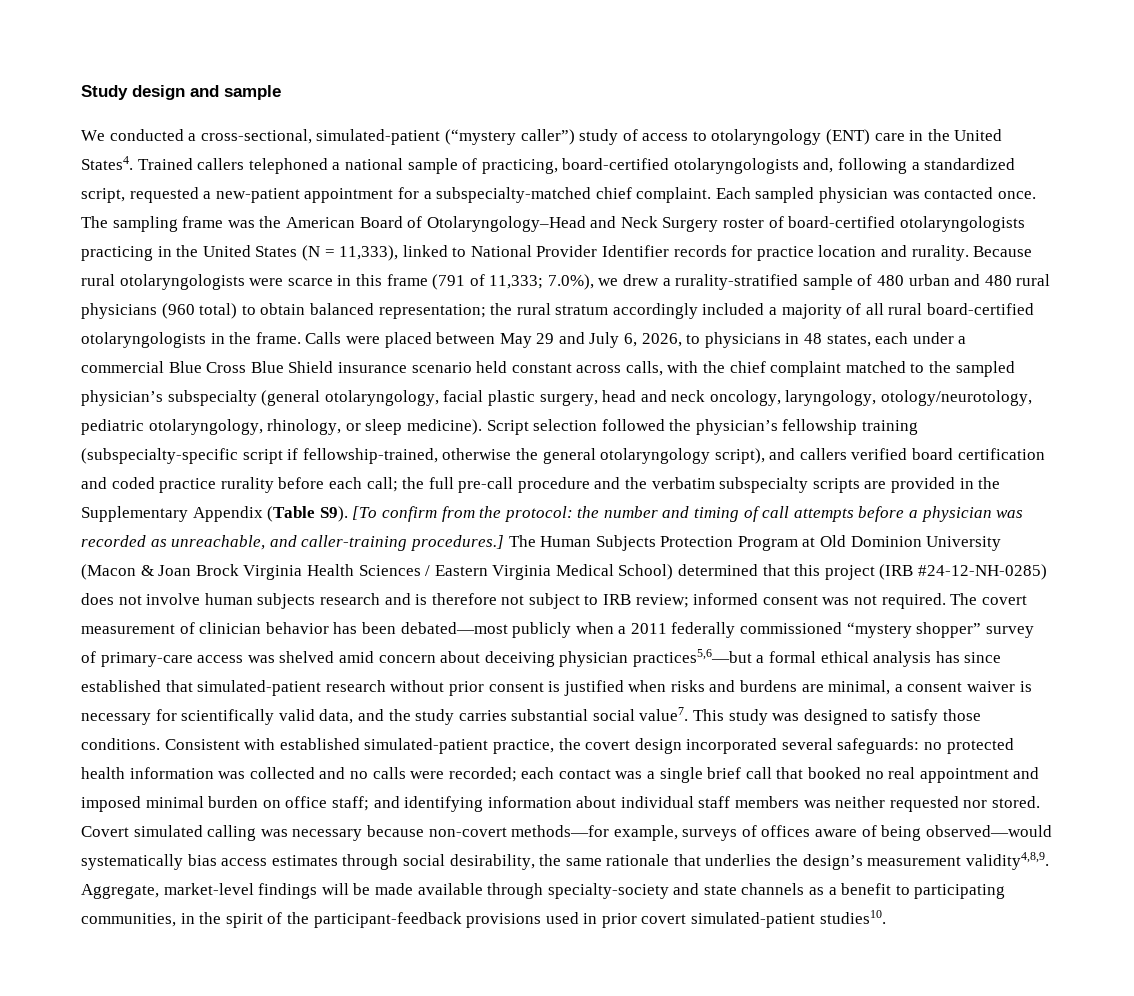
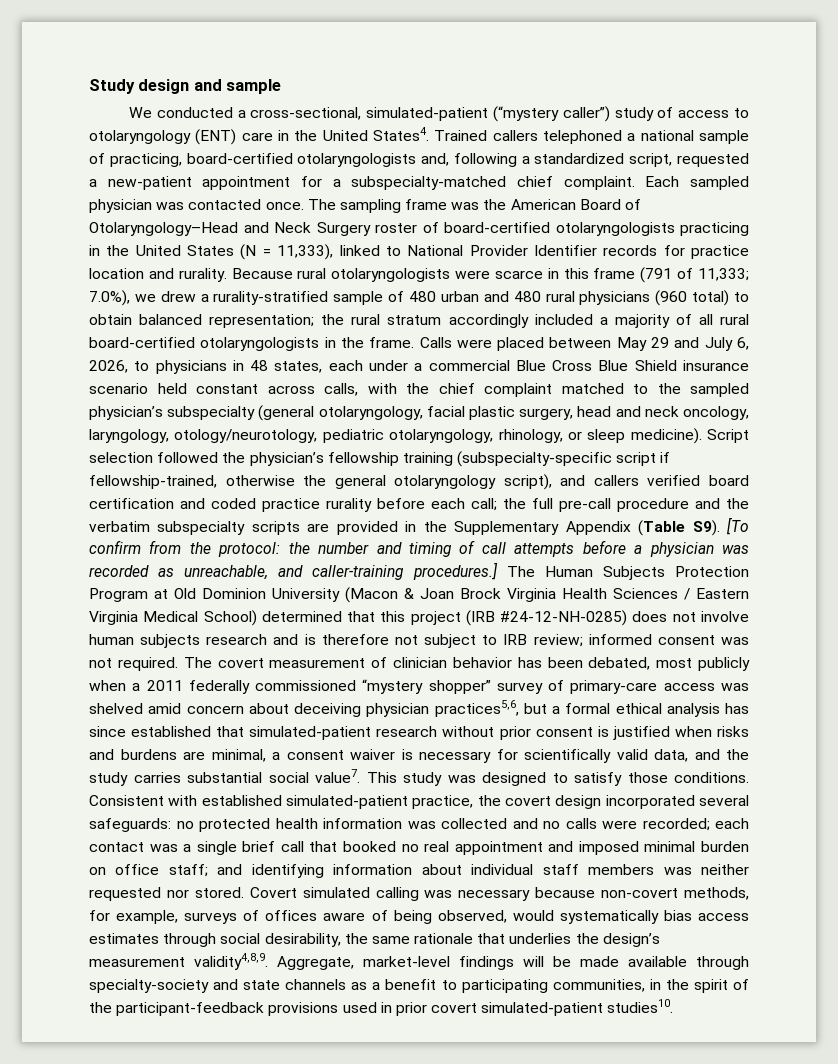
[400,622,508,634] debated—most -> [588,657,693,670] debated, most
[632,649,752,667] practices5,6—but -> [434,700,547,717] practices5,6, but
[511,825,610,837] methods—for -> [683,887,749,900] [89,910,110,921] methods, for
[925,825,1052,837] observed—would -> [437,910,554,923] observed, would

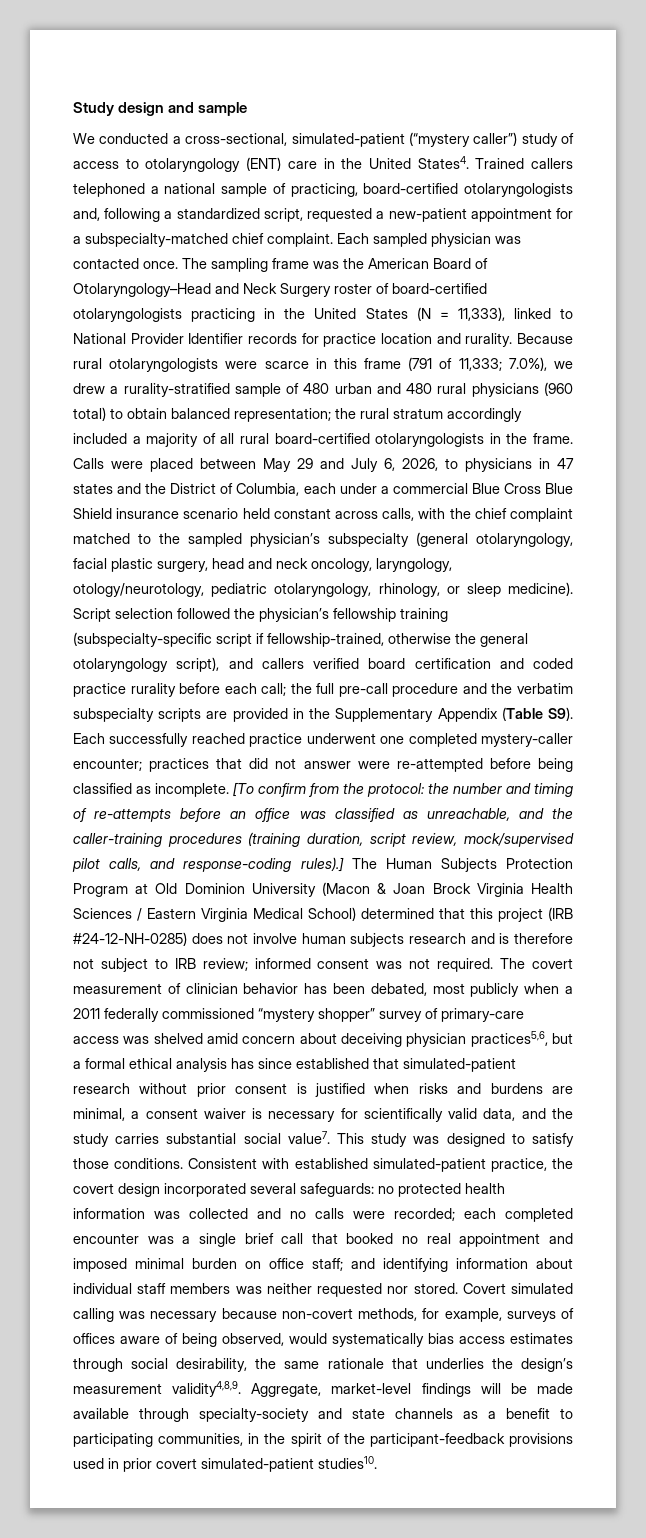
[250,360,323,373] 48 states, -> [557,458,574,469] [73,483,300,496] 47 states and the District of Columbia,
(720, 528) none -> [73,733,573,747] [73,758,573,772] [73,783,229,797] Each successfully reached practice underwent one completed mystery-caller encounter; practices that did not answer were re-attempted before being classified as incomplete.
[481,540,750,557] [89,562,498,580] call attempts before a physician was recorded as unreachable, and caller-training procedures.] -> [94,808,573,822] [73,832,574,847] [72,857,344,872] re-attempts before an office was classified as unreachable, and the caller-training procedures (training duration, script review, mock/supervised pilot calls, and response-coding rules).]
[89,842,144,852] contact -> [505,1208,573,1222] [73,1233,139,1244] completed encounter

